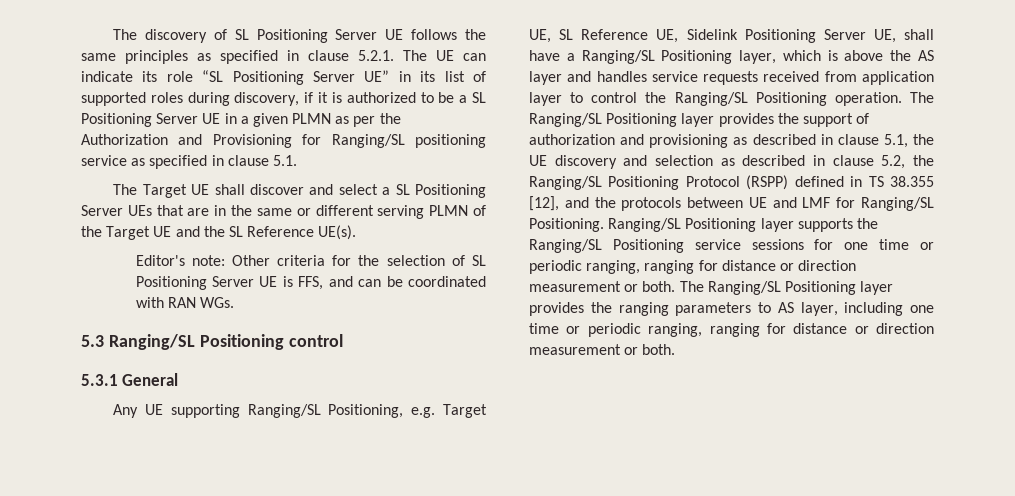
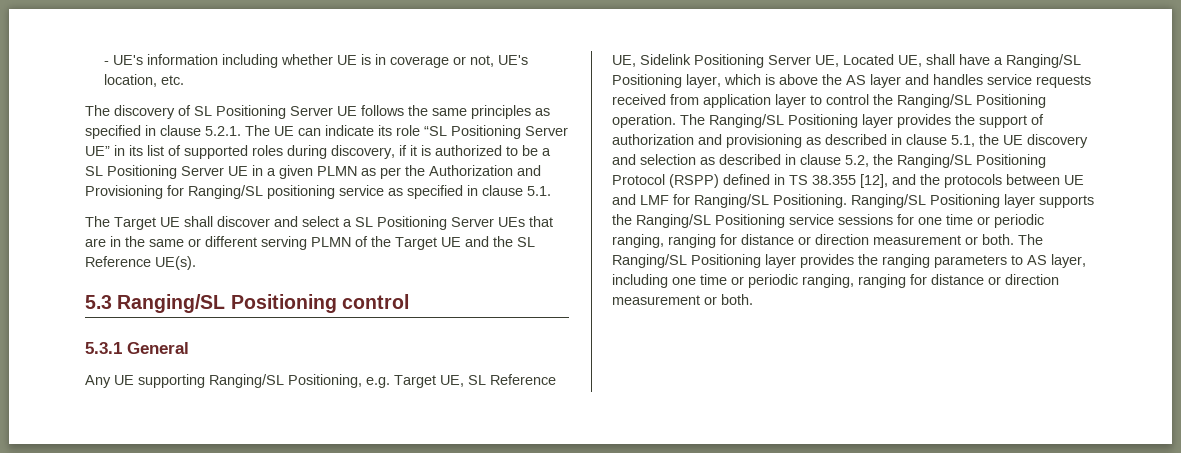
(113, 34) none -> [103,54,528,68] [103,74,184,87] - UE's information including whether UE is in coverage or not, UE's location, etc. //
[135,255,486,266] [135,276,486,290] [135,297,234,308] // Editor's note: Other criteria for the selection of SL Positioning Server UE is FFS, and can be coordinated with RAN WGs. -> (196, 263) none
(896, 36) none -> [843,54,922,67] Located UE,

